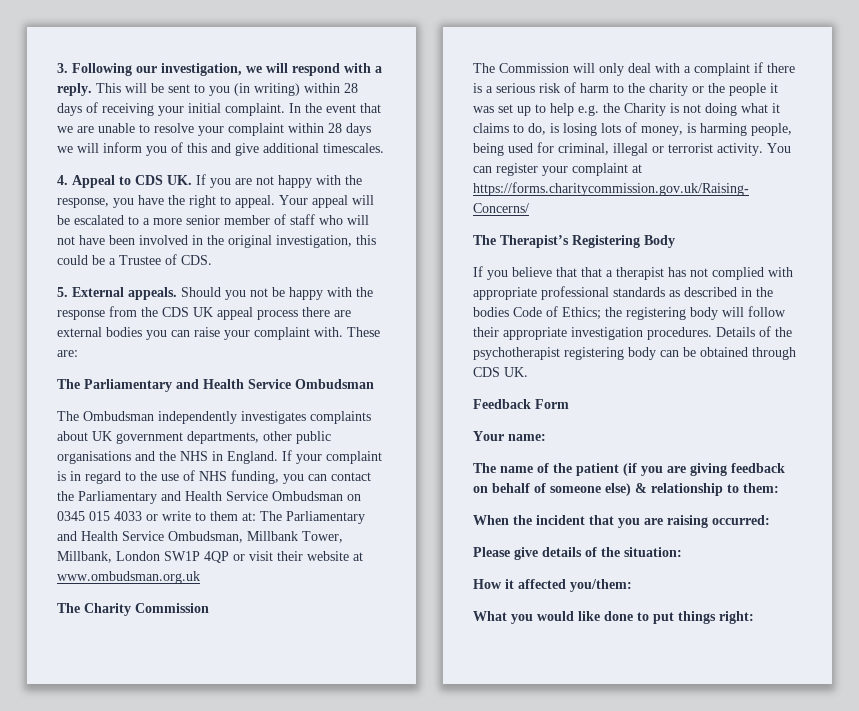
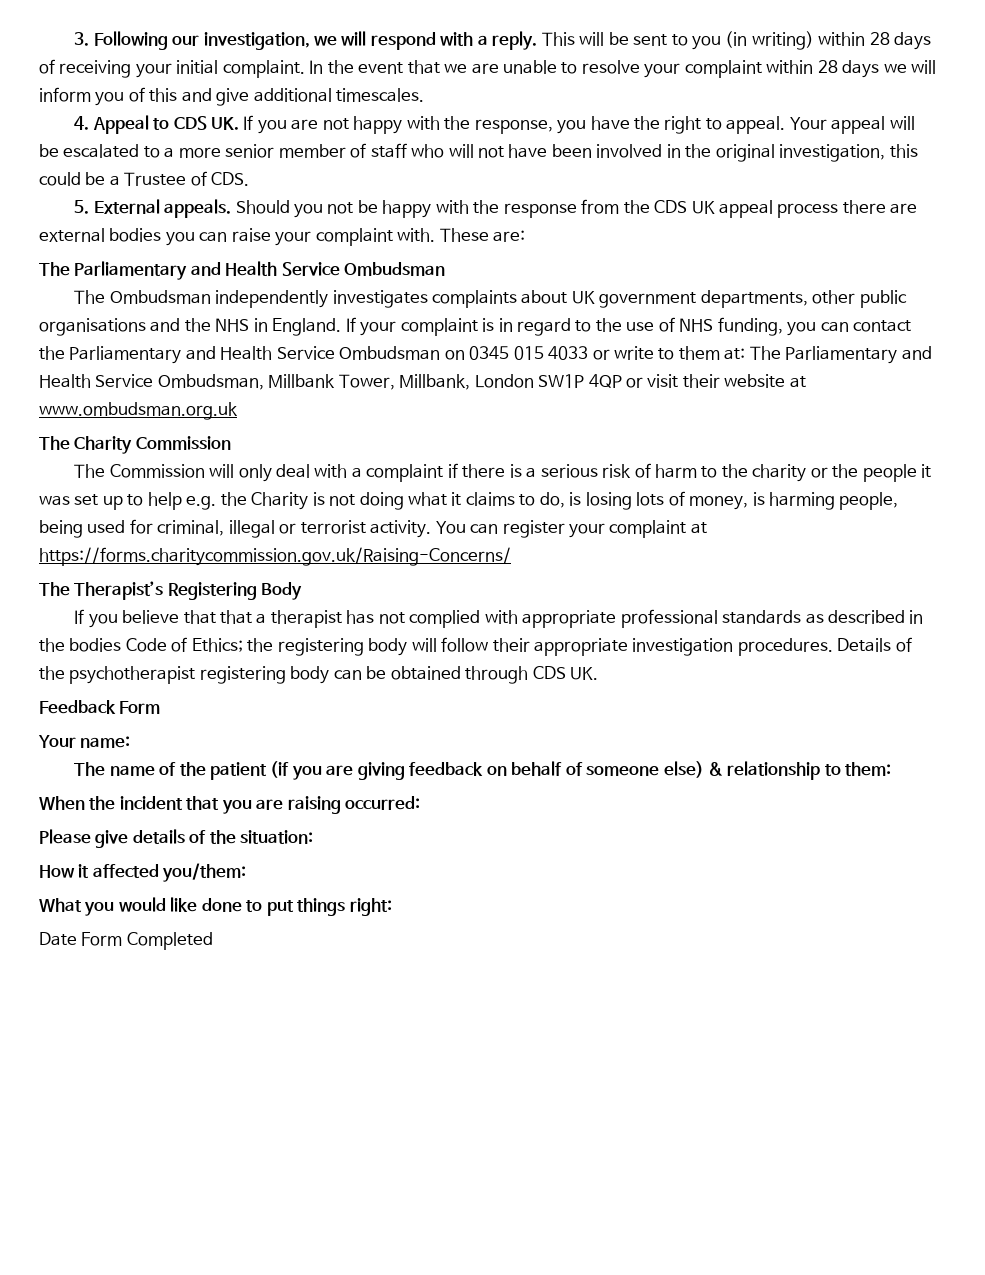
(754, 617) none -> [39,932,213,950] // Date Form Completed

